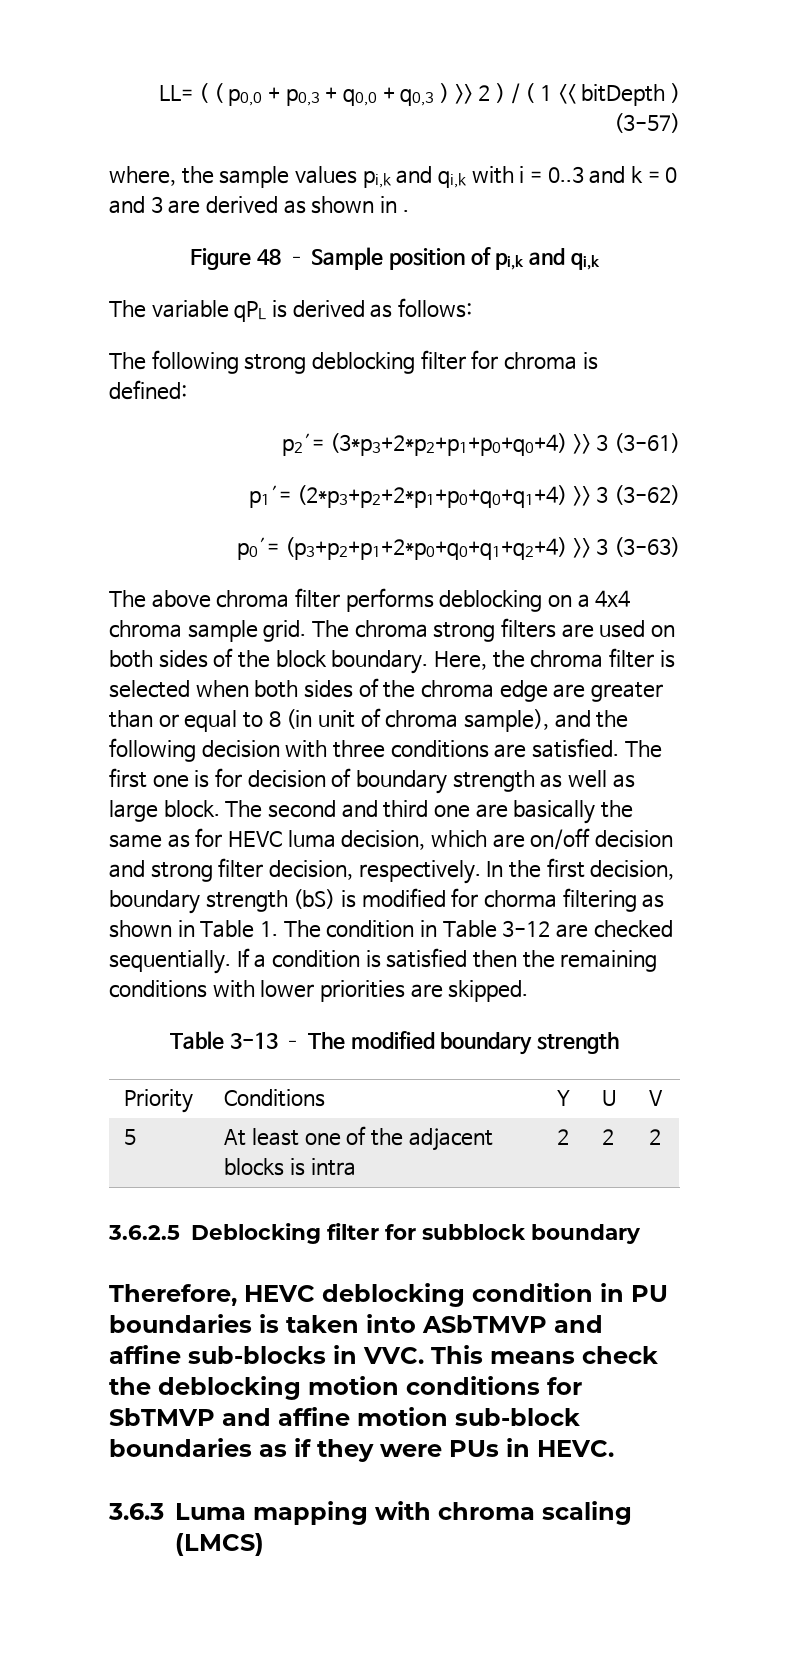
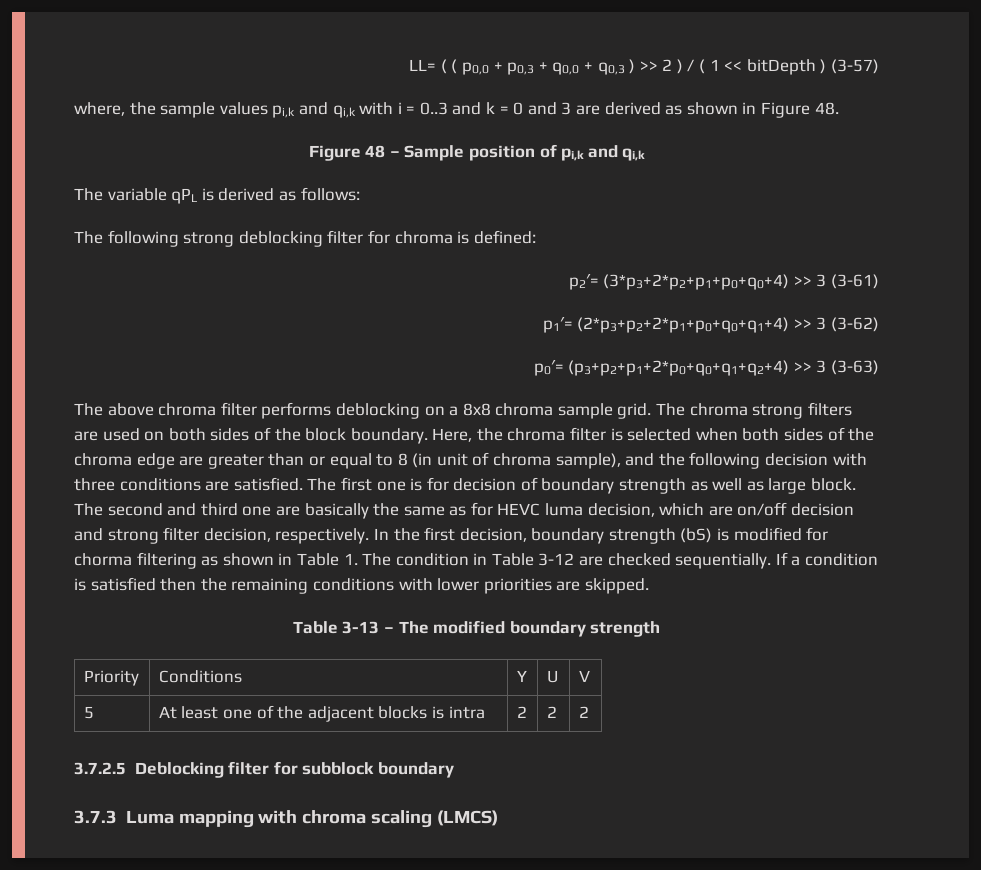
[402,210,409,212] . -> [760,102,839,118] Figure 48.
[595,590,631,607] 4x4 -> [462,403,491,416] 8x8
[108,1225,180,1240] 3.6.2.5 -> [74,762,126,775] 3.7.2.5
[109,1283,668,1307] [109,1314,603,1333] [109,1345,658,1364] [109,1376,582,1400] [109,1407,580,1426] [109,1438,614,1462] [108,1503,164,1520] Therefore, HEVC deblocking condition in PU boundaries is taken into ASbTMVP and affine sub-blocks in VVC. This means check the deblocking motion conditions for SbTMVP and affine motion sub-block boundaries as if they were PUs in HEVC. // 3.6.3 -> [74,810,117,824] 3.7.3

